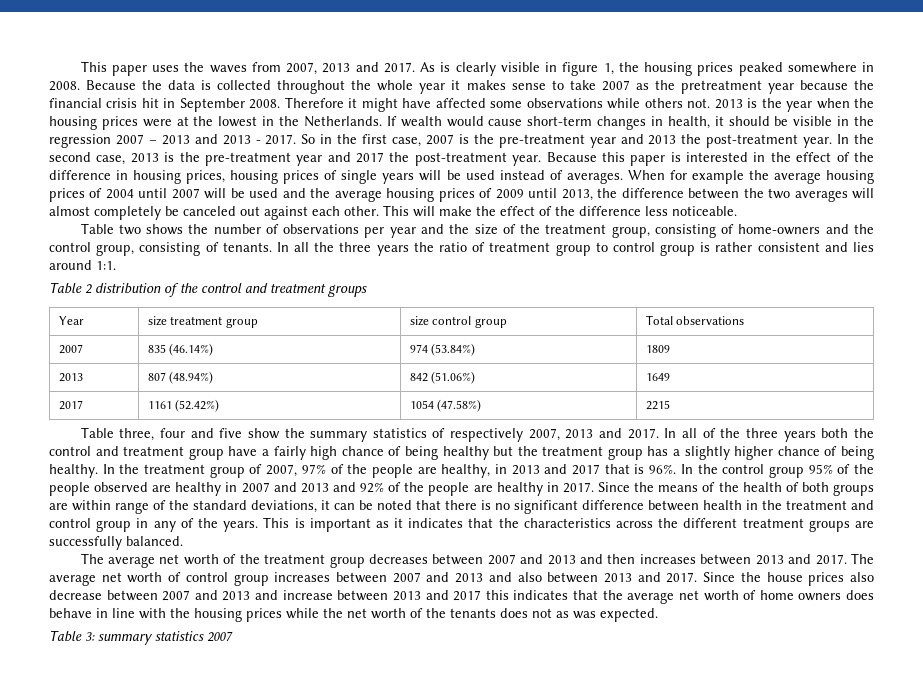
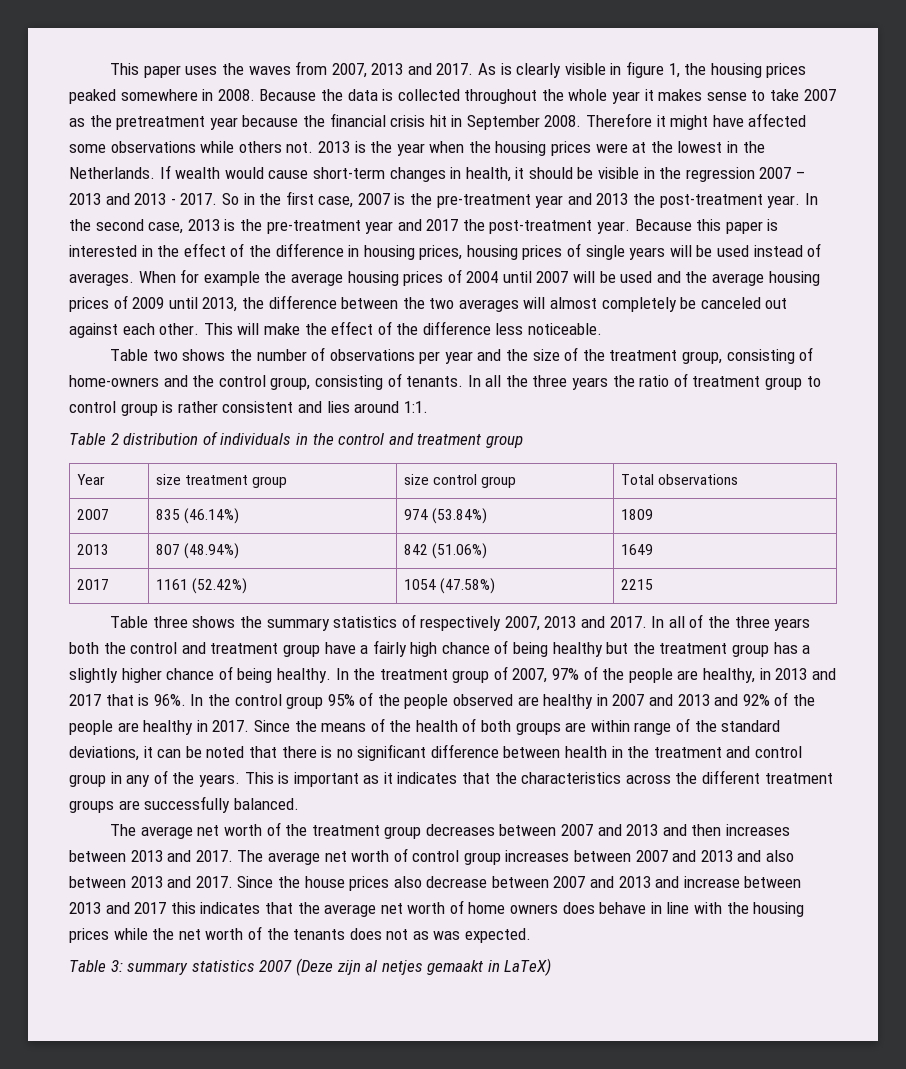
[180,283,367,297] the control and treatment groups -> [220,433,523,448] individuals in the control and treatment group
[119,428,280,441] three, four and five show -> [152,616,236,628] three shows
(233, 636) none -> [295,958,552,976] (Deze zijn al netjes gemaakt in LaTeX)

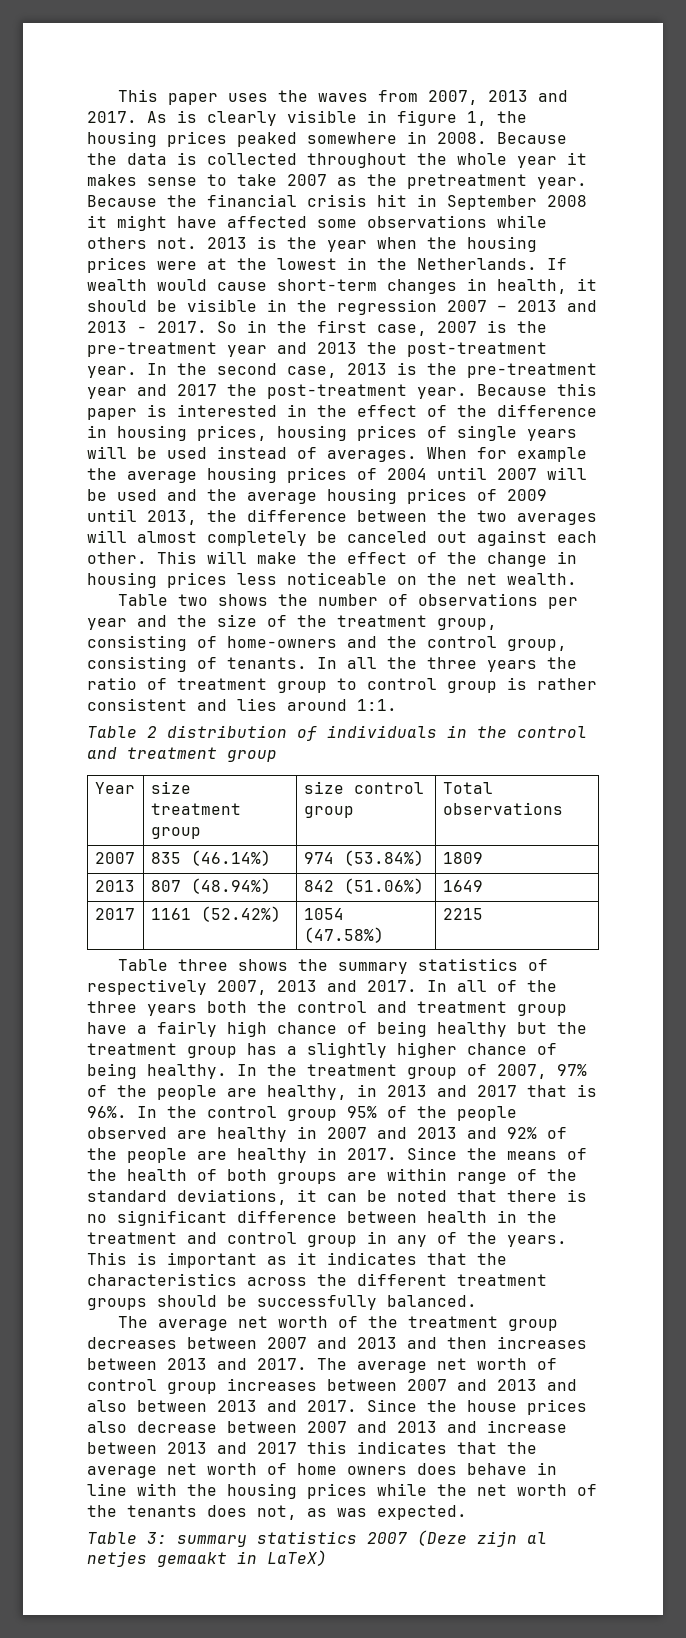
[209,115,299,130] year because -> [537,177,587,189] [87,195,157,207] year. Because
[544,113,653,127] 2008. Therefore -> [547,195,587,207] 2008
[422,321,603,335] difference less noticeable. -> [487,551,577,567] [87,572,577,588] change in housing prices less noticeable on the net wealth.
[118,800,140,810] are -> [157,1295,247,1307] should be
[386,929,409,940] not -> [257,1505,297,1520] not,

